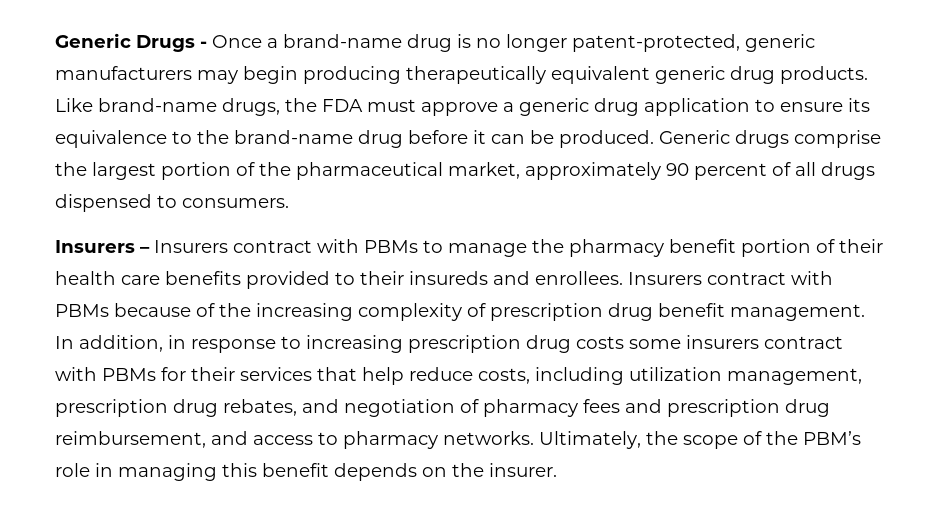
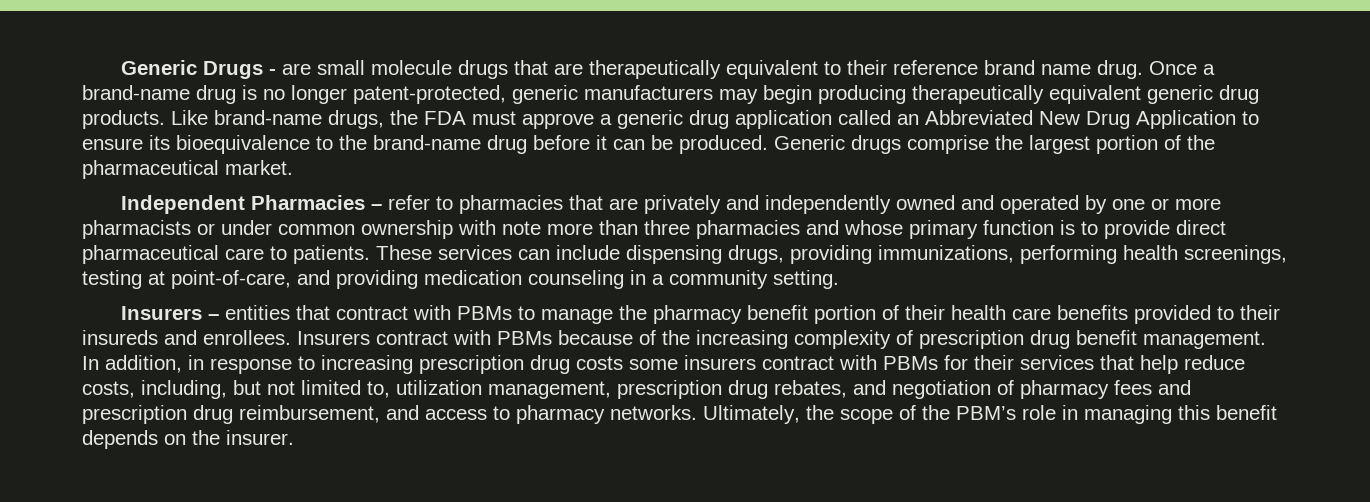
(207, 44) none -> [282,60,1144,79] are small molecule drugs that are therapeutically equivalent to their reference brand name drug.
(750, 107) none -> [838,110,1236,129] called an Abbreviated New Drug Application
[55,130,167,148] equivalence -> [176,135,310,154] bioequivalence
[448,162,875,180] [55,194,289,212] market, approximately 90 percent of all drugs dispensed to consumers. -> [225,160,293,175] [121,195,1222,214] [82,220,1226,239] [82,245,1287,264] [82,270,839,289] market. // Independent Pharmacies – refer to pharmacies that are privately and independently owned and operated by one or more pharmacists or under common ownership with note more than three pharmacies and whose primary function is to provide direct pharmaceutical care to patients. These services can include dispensing drugs, providing immunizations, performing health screenings, testing at point-of-care, and providing medication counseling in a community setting.
[154,240,228,253] Insurers -> [225,305,331,320] entities that
[535,367,624,385] including -> [141,380,390,399] including, but not limited to,

